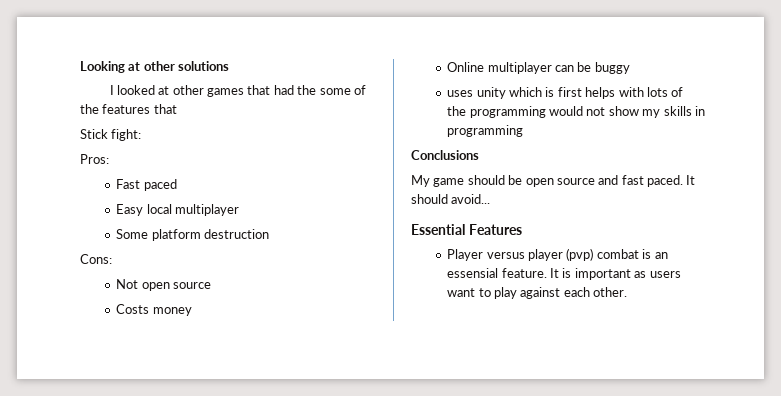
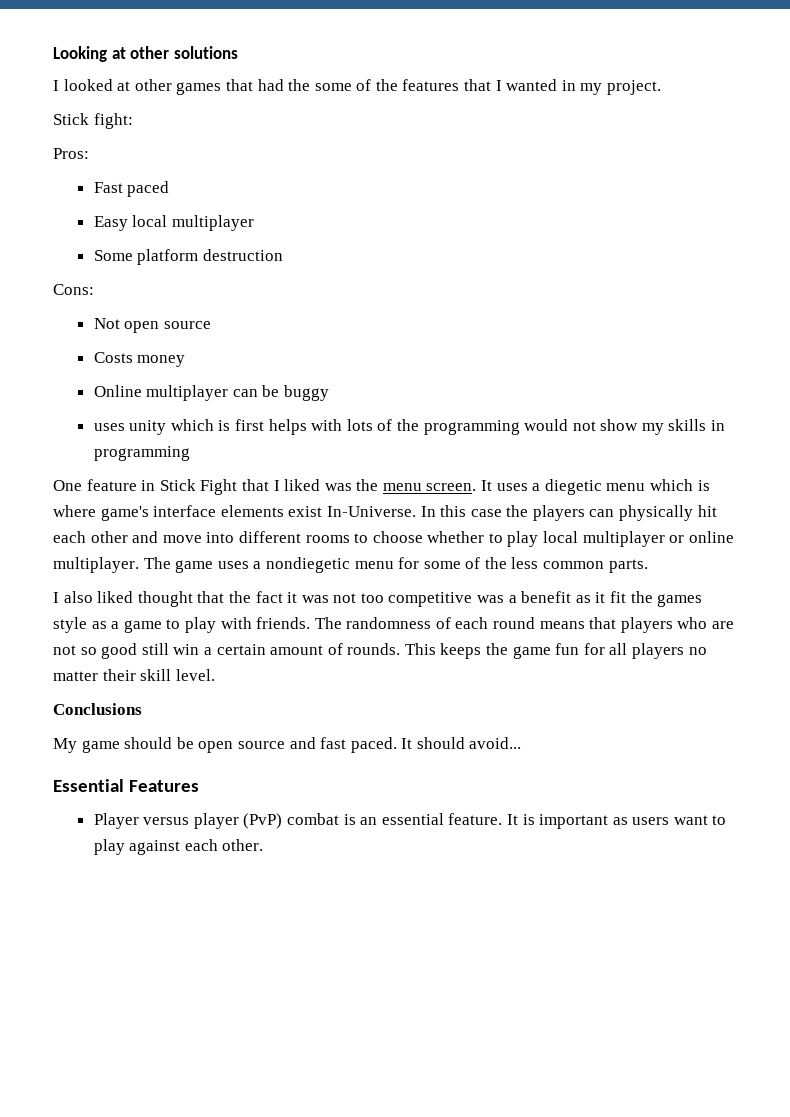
(177, 109) none -> [495,79,662,95] I wanted in my project.
(524, 131) none -> [53,479,710,495] [53,505,717,521] [53,531,734,547] [53,557,648,573] [53,591,703,607] [53,617,735,633] [53,643,707,659] [53,669,215,681] // One feature in Stick Fight that I liked was the menu screen. It uses a diegetic menu which is where game's interface elements exist In-Universe. In this case the players can physically hit each other and move into different rooms to choose whether to play local multiplayer or online multiplayer. The game uses a nondiegetic menu for some of the less common parts. // I also liked thought that the fact it was not too competitive was a benefit as it fit the games style as a game to play with friends. The randomness of each round means that players who are not so good still win a certain amount of rounds. This keeps the game fun for all players no matter their skill level.
[566,248,594,261] (pvp) -> [243,813,283,829] (PvP)
[447,268,499,278] essensial -> [381,813,444,825] essential

